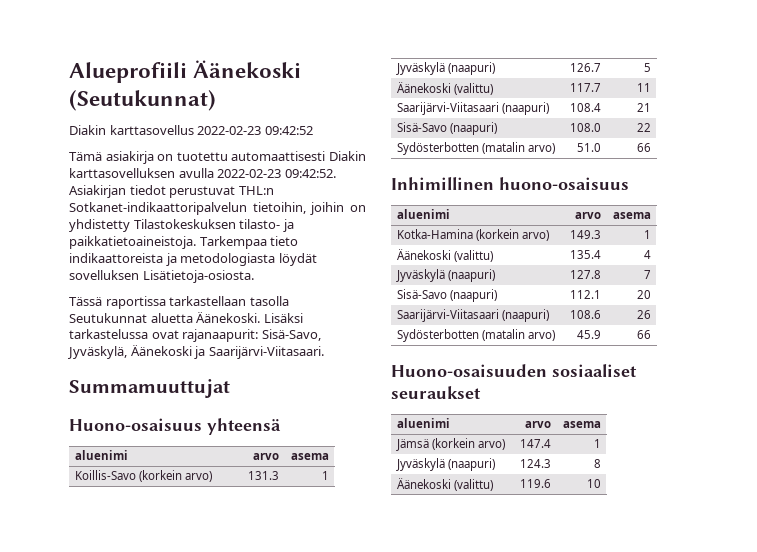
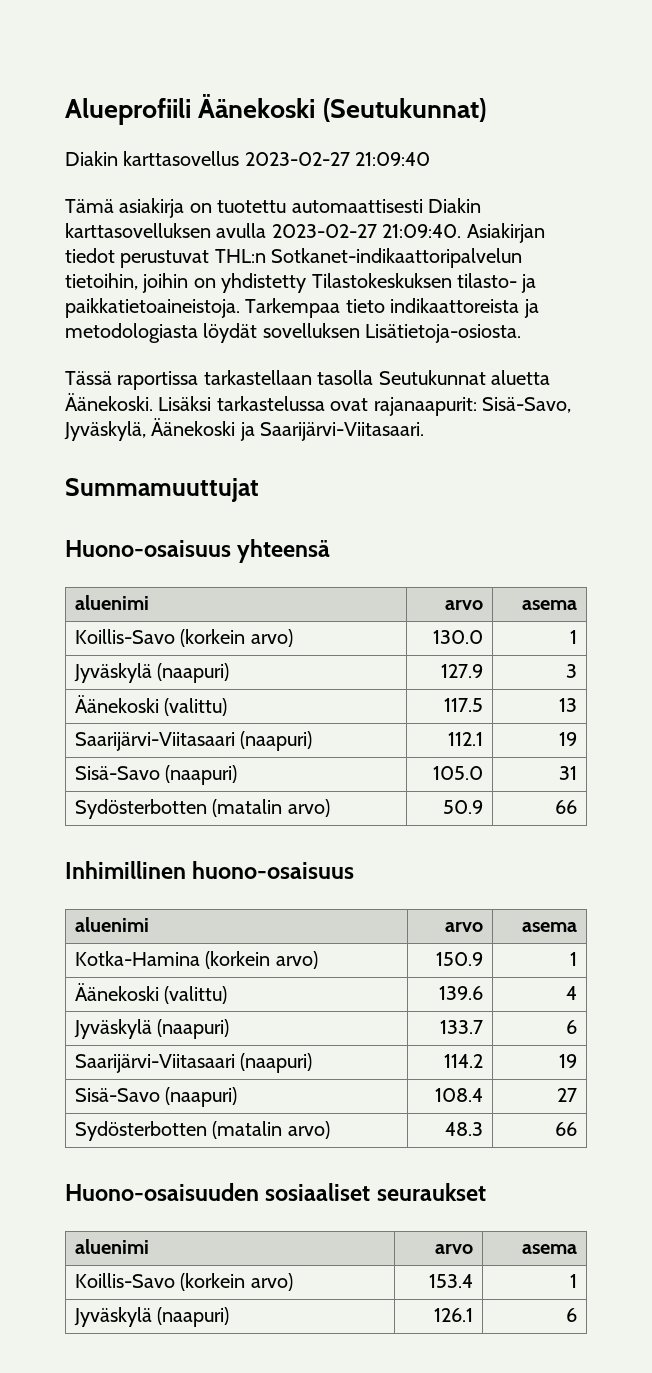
[197,126,313,135] 2022-02-23 09:42:52 -> [244,152,431,166] 2023-02-27 21:09:40
[217,169,336,178] 2022-02-23 09:42:52. -> [271,224,462,238] 2023-02-27 21:09:40.
[248,471,280,480] [322,471,330,480] [395,62,495,75] [570,63,602,72] [644,63,652,72] [396,82,493,95] [570,83,602,92] [637,83,652,92] [396,102,549,115] [570,103,602,112] [637,103,652,112] [396,122,497,135] [570,123,602,132] [637,123,652,132] [396,142,555,155] [577,143,602,152] 131.3 | 1 // Jyväskylä (naapuri) | 126.7 | 5 // Äänekoski (valittu) | 117.7 | 11 // Saarijärvi-Viitasaari (naapuri) | 108.4 | 21 // Sisä-Savo (naapuri) | 108.0 | 22 // Sydösterbotten (matalin arvo) | 51.0 -> [432,630,483,644] [569,630,577,644] [74,663,230,683] [440,664,483,678] [565,664,577,678] [75,695,228,716] [443,698,483,712] [558,698,577,712] [75,731,313,751] [447,732,483,746] [558,732,577,746] [75,765,238,785] [432,766,483,780] [558,766,577,780] [75,799,330,819] [442,800,483,814] 130.0 | 1 // Jyväskylä (naapuri) | 127.9 | 3 // Äänekoski (valittu) | 117.5 | 13 // Saarijärvi-Viitasaari (naapuri) | 112.1 | 19 // Sisä-Savo (naapuri) | 105.0 | 31 // Sydösterbotten (matalin arvo) | 50.9
[570,230,602,239] 149.3 -> [435,952,483,966] 150.9
[570,250,602,259] 135.4 -> [438,986,483,1000] 139.6
[570,270,602,279] [644,270,652,279] [396,289,497,302] [570,290,602,299] [637,290,652,299] [396,309,549,322] [570,310,602,319] [637,310,652,319] [396,329,555,342] [577,330,602,339] 127.8 | 7 // Sisä-Savo (naapuri) | 112.1 | 20 // Saarijärvi-Viitasaari (naapuri) | 108.6 | 26 // Sydösterbotten (matalin arvo) | 45.9 -> [439,1020,483,1034] [565,1020,577,1034] [75,1053,313,1073] [443,1054,483,1068] [558,1054,577,1068] [75,1087,238,1107] [434,1088,483,1102] [556,1088,577,1102] [75,1121,330,1141] [444,1122,483,1136] 133.7 | 6 // Saarijärvi-Viitasaari (naapuri) | 114.2 | 19 // Sisä-Savo (naapuri) | 108.4 | 27 // Sydösterbotten (matalin arvo) | 48.3
[395,438,505,451] [520,439,552,448] [594,439,602,448] [395,458,495,471] [520,459,552,468] [594,459,602,468] [396,478,493,491] [520,479,552,488] [587,479,602,488] Jämsä (korkein arvo) | 147.4 | 1 // Jyväskylä (naapuri) | 124.3 | 8 // Äänekoski (valittu) | 119.6 | 10 -> [75,1273,293,1291] [428,1274,473,1288] [569,1274,577,1288] [74,1307,230,1327] [433,1308,473,1322] [565,1308,577,1322] Koillis-Savo (korkein arvo) | 153.4 | 1 // Jyväskylä (naapuri) | 126.1 | 6

